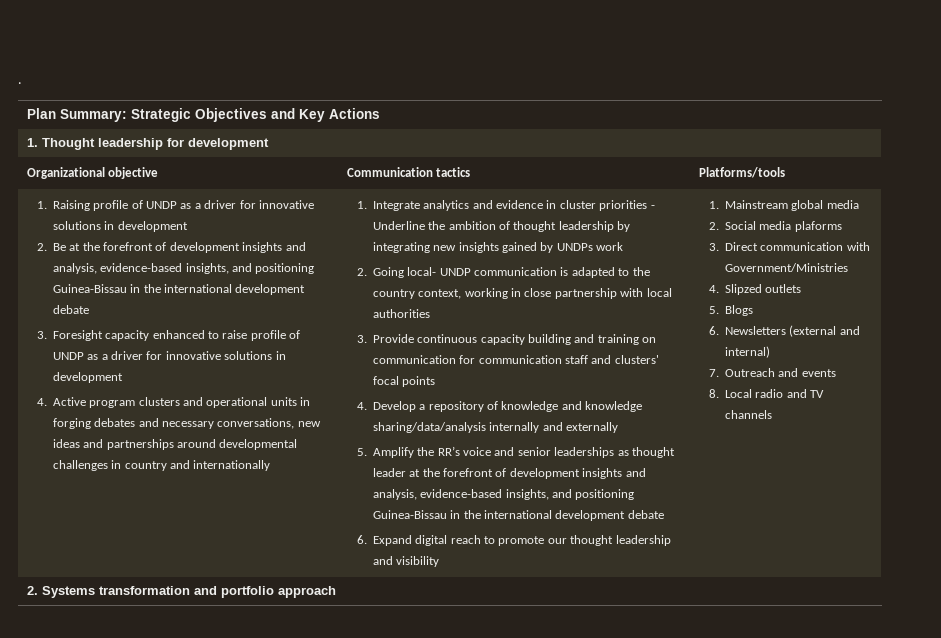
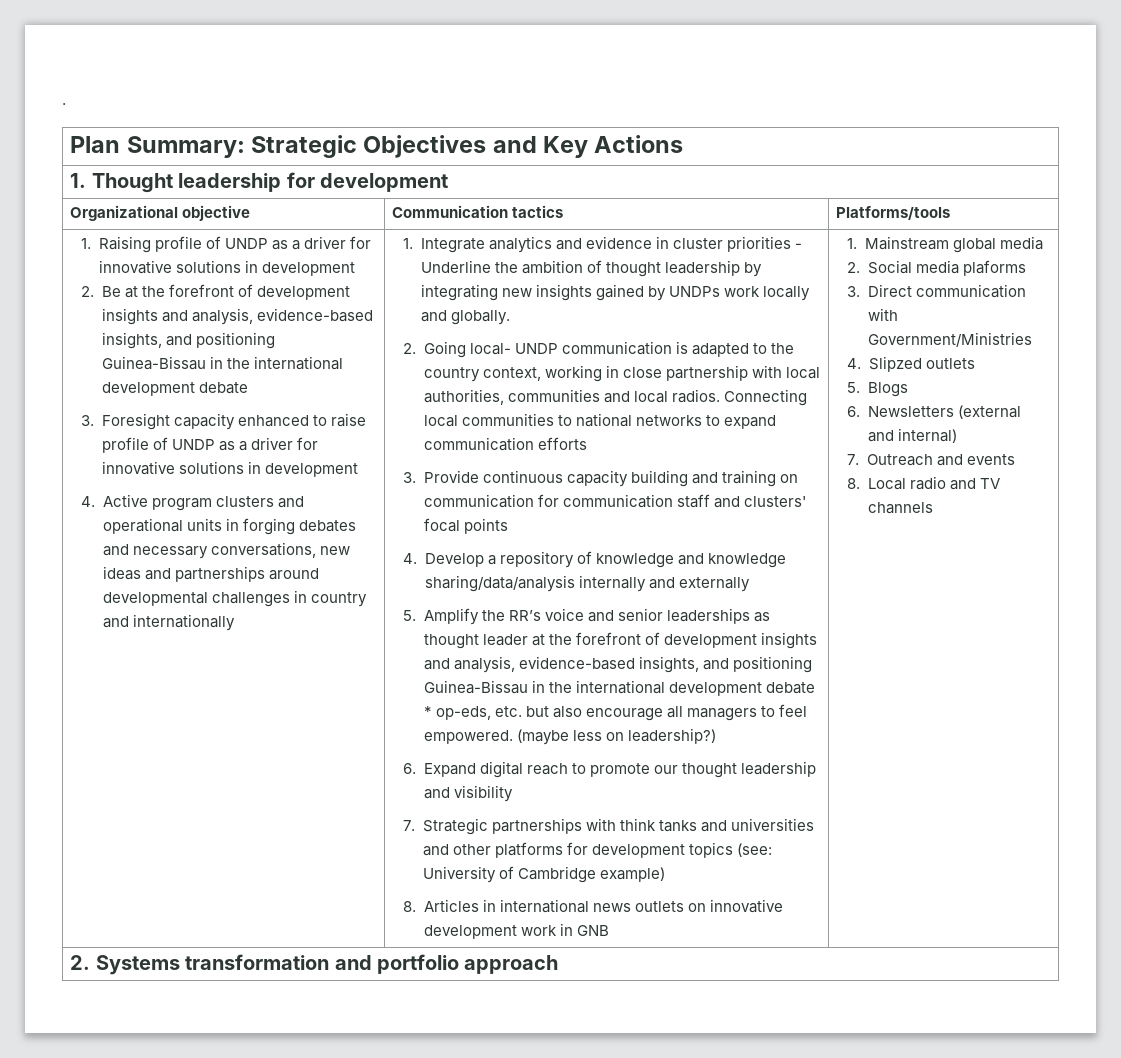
(624, 246) none -> [763,286,811,301] [420,310,510,325] locally and globally.
[372,309,430,318] authorities -> [423,389,808,406] [423,413,777,429] [423,437,587,451] authorities, communities and local radios. Connecting local communities to national networks to expand communication efforts
(664, 514) none -> [423,704,808,721] [423,728,717,745] * op-eds, etc. but also encourage all managers to feel empowered. (maybe less on leadership?)
(440, 561) none -> [403,818,815,835] [422,842,773,858] [422,866,666,883] [403,899,784,913] [423,923,610,939] // 7. Strategic partnerships with think tanks and universities and other platforms for development topics (see: University of Cambridge example) // 8. Articles in international news outlets on innovative development work in GNB

